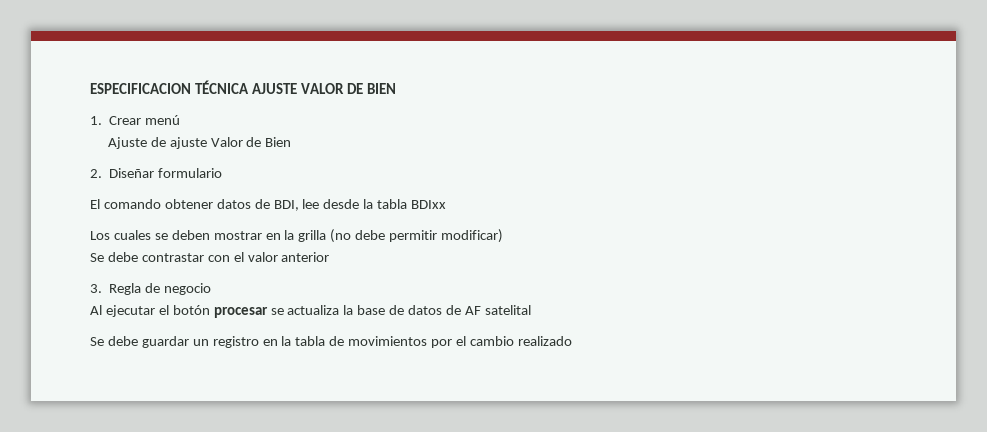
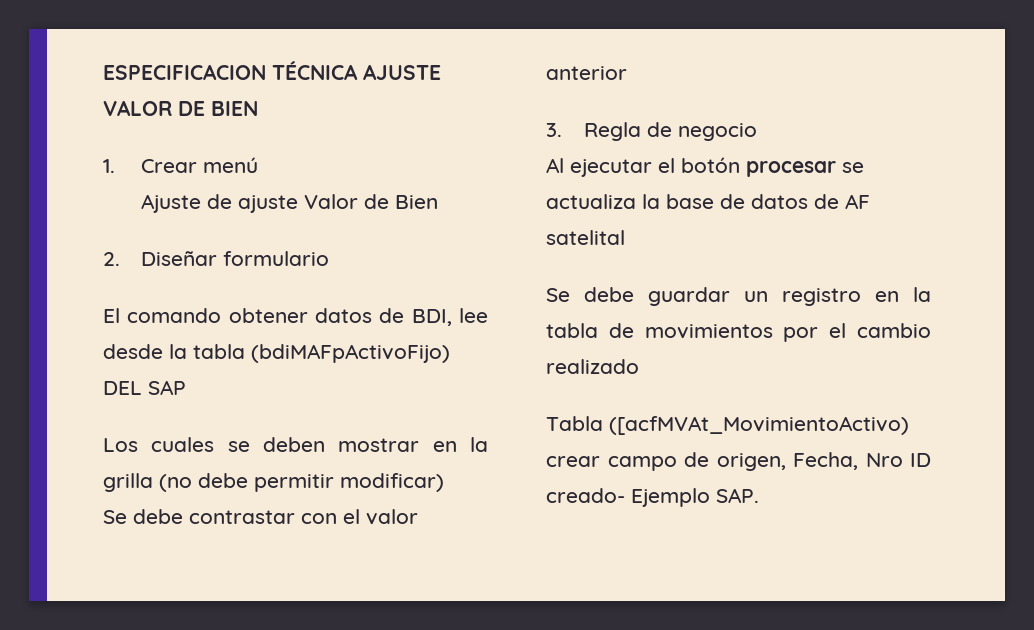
[411,200,447,209] BDIxx -> [251,344,450,363] [103,380,186,395] (bdiMAFpActivoFijo) DEL SAP
(572, 341) none -> [546,416,909,435] [546,452,931,471] [546,488,759,507] // Tabla ([acfMVAt_MovimientoActivo) crear campo de origen, Fecha, Nro ID creado- Ejemplo SAP.

